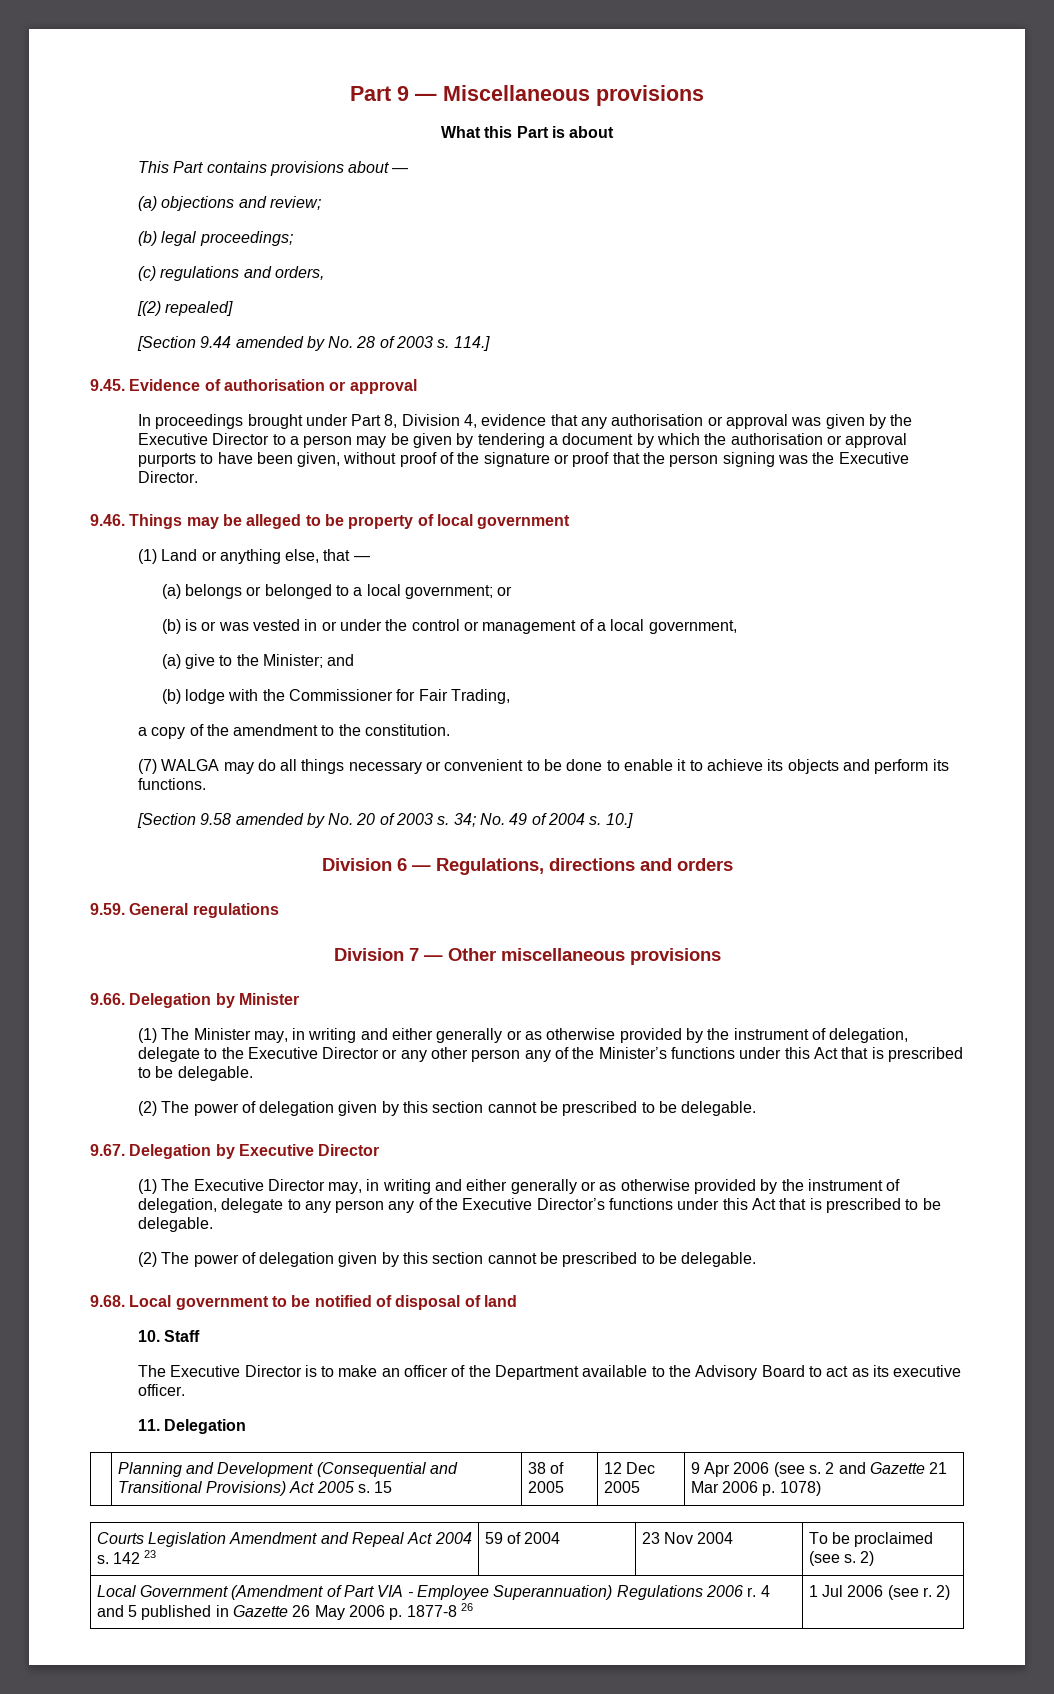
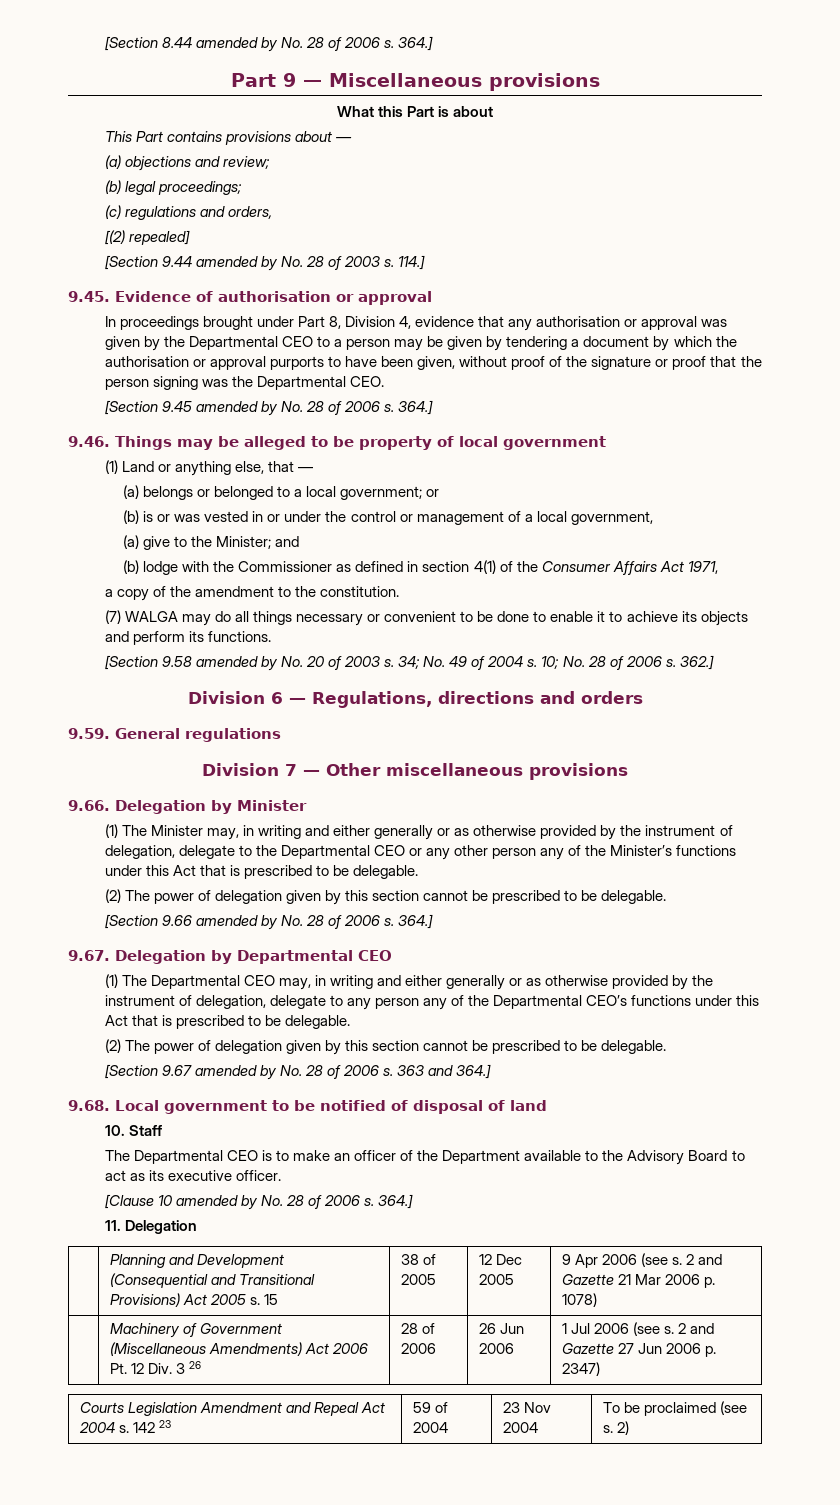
(350, 93) none -> [104,36,434,52] [Section 8.44 amended by No. 28 of 2006 s. 364.] //
[137,433,270,445] Executive Director -> [188,336,313,350] Departmental CEO
[838,452,909,464] [137,471,198,483] Executive Director. -> [256,376,384,390] [104,400,434,416] Departmental CEO. // [Section 9.45 amended by No. 28 of 2006 s. 364.]
[396,689,511,704] for Fair Trading, -> [336,560,718,575] as defined in section 4(1) of the Consumer Affairs Act 1971,
[605,813,633,828] 10.] -> [541,655,714,670] 10; No. 28 of 2006 s. 362.]
[247,1047,380,1059] Executive Director -> [280,845,405,859] Departmental CEO
(757, 1108) none -> [104,914,434,930] // [Section 9.66 amended by No. 28 of 2006 s. 364.]
[238,1144,380,1156] [137,1179,325,1194] Executive Director // (1) The Executive Director -> [237,950,392,964] [104,974,275,989] Departmental CEO // (1) The Departmental CEO
[462,1198,605,1210] Executive Director’s -> [493,995,628,1009] Departmental CEO’s
(757, 1259) none -> [104,1064,492,1080] // [Section 9.67 amended by No. 28 of 2006 s. 363 and 364.]
[170,1365,302,1377] Executive Director -> [133,1150,258,1164] Departmental CEO
(185, 1390) none -> [104,1194,414,1210] // [Clause 10 amended by No. 28 of 2006 s. 364.]
(821, 1488) none -> [109,1323,282,1338] [109,1342,368,1356] [109,1361,201,1374] [400,1323,435,1334] [400,1343,436,1354] [478,1323,524,1334] [478,1343,514,1354] [561,1322,715,1336] [561,1343,716,1357] [561,1362,600,1376] // | Machinery of Government (Miscellaneous Amendments) Act 2006 Pt. 12 Div. 3 26 | 28 of 2006 | 26 Jun 2006 | 1 Jul 2006 (see s. 2 and Gazette 27 Jun 2006 p. 2347)
[96,1585,770,1600] [96,1603,473,1620] [808,1585,951,1600] // Local Government (Amendment of Part VIA - Employee Superannuation) Regulations 2006 r. 4 and 5 published in Gazette 26 May 2006 p. 1877-8 26 | 1 Jul 2006 (see r. 2) -> (629, 1428) none

